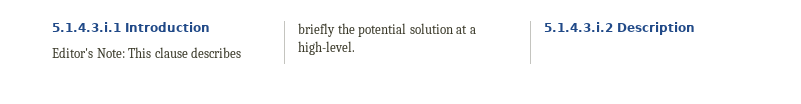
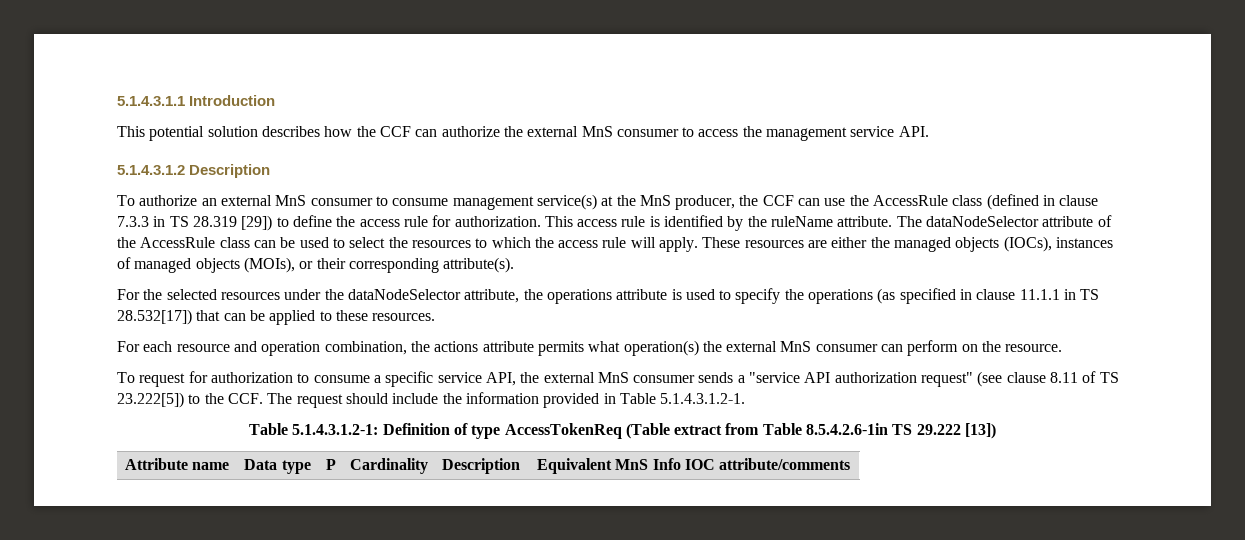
[52,22,121,32] 5.1.4.3.i.1 -> [117,96,185,106] 5.1.4.3.1.1
[52,47,242,58] [298,23,476,37] [298,41,355,55] [544,22,695,35] Editor's Note: This clause describes briefly the potential solution at a high-level. // 5.1.4.3.i.2 Description -> [117,126,929,141] [117,164,271,178] [117,194,1099,210] [117,215,1112,231] [117,236,1114,252] [117,257,515,273] [117,288,1100,304] [117,309,436,325] [117,340,1063,356] [117,371,1119,387] [117,392,746,408] [248,423,997,439] [124,458,230,470] [244,459,311,474] [325,459,336,470] [349,458,428,474] [441,458,520,474] [536,458,851,474] This potential solution describes how the CCF can authorize the external MnS consumer to access the management service API. // 5.1.4.3.1.2 Description // To authorize an external MnS consumer to consume management service(s) at the MnS producer, the CCF can use the AccessRule class (defined in clause 7.3.3 in TS 28.319 [29]) to define the access rule for authorization. This access rule is identified by the ruleName attribute. The dataNodeSelector attribute of the AccessRule class can be used to select the resources to which the access rule will apply. These resources are either the managed objects (IOCs), instances of managed objects (MOIs), or their corresponding attribute(s). // For the selected resources under the dataNodeSelector attribute, the operations attribute is used to specify the operations (as specified in clause 11.1.1 in TS 28.532[17]) that can be applied to these resources. // For each resource and operation combination, the actions attribute permits what operation(s) the external MnS consumer can perform on the resource. // To request for authorization to consume a specific service API, the external MnS consumer sends a "service API authorization request" (see clause 8.11 of TS 23.222[5]) to the CCF. The request should include the information provided in Table 5.1.4.3.1.2-1. // Table 5.1.4.3.1.2-1: Definition of type AccessTokenReq (Table extract from Table 8.5.4.2.6-1in TS 29.222 [13]) // Attribute name | Data type | P | Cardinality | Description | Equivalent MnS Info IOC attribute/comments

